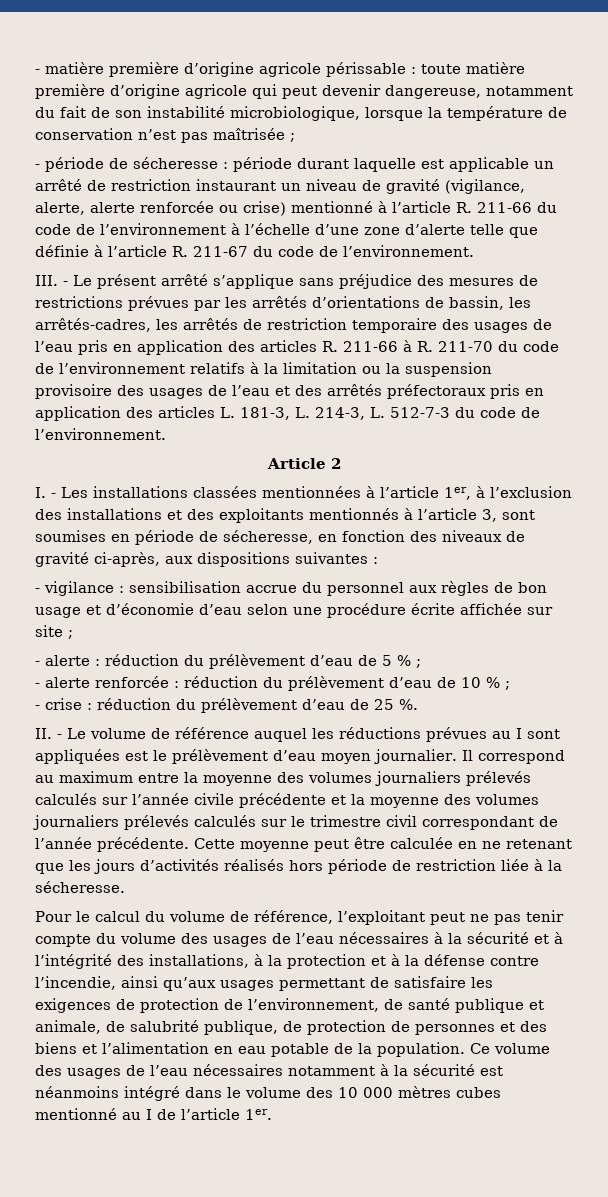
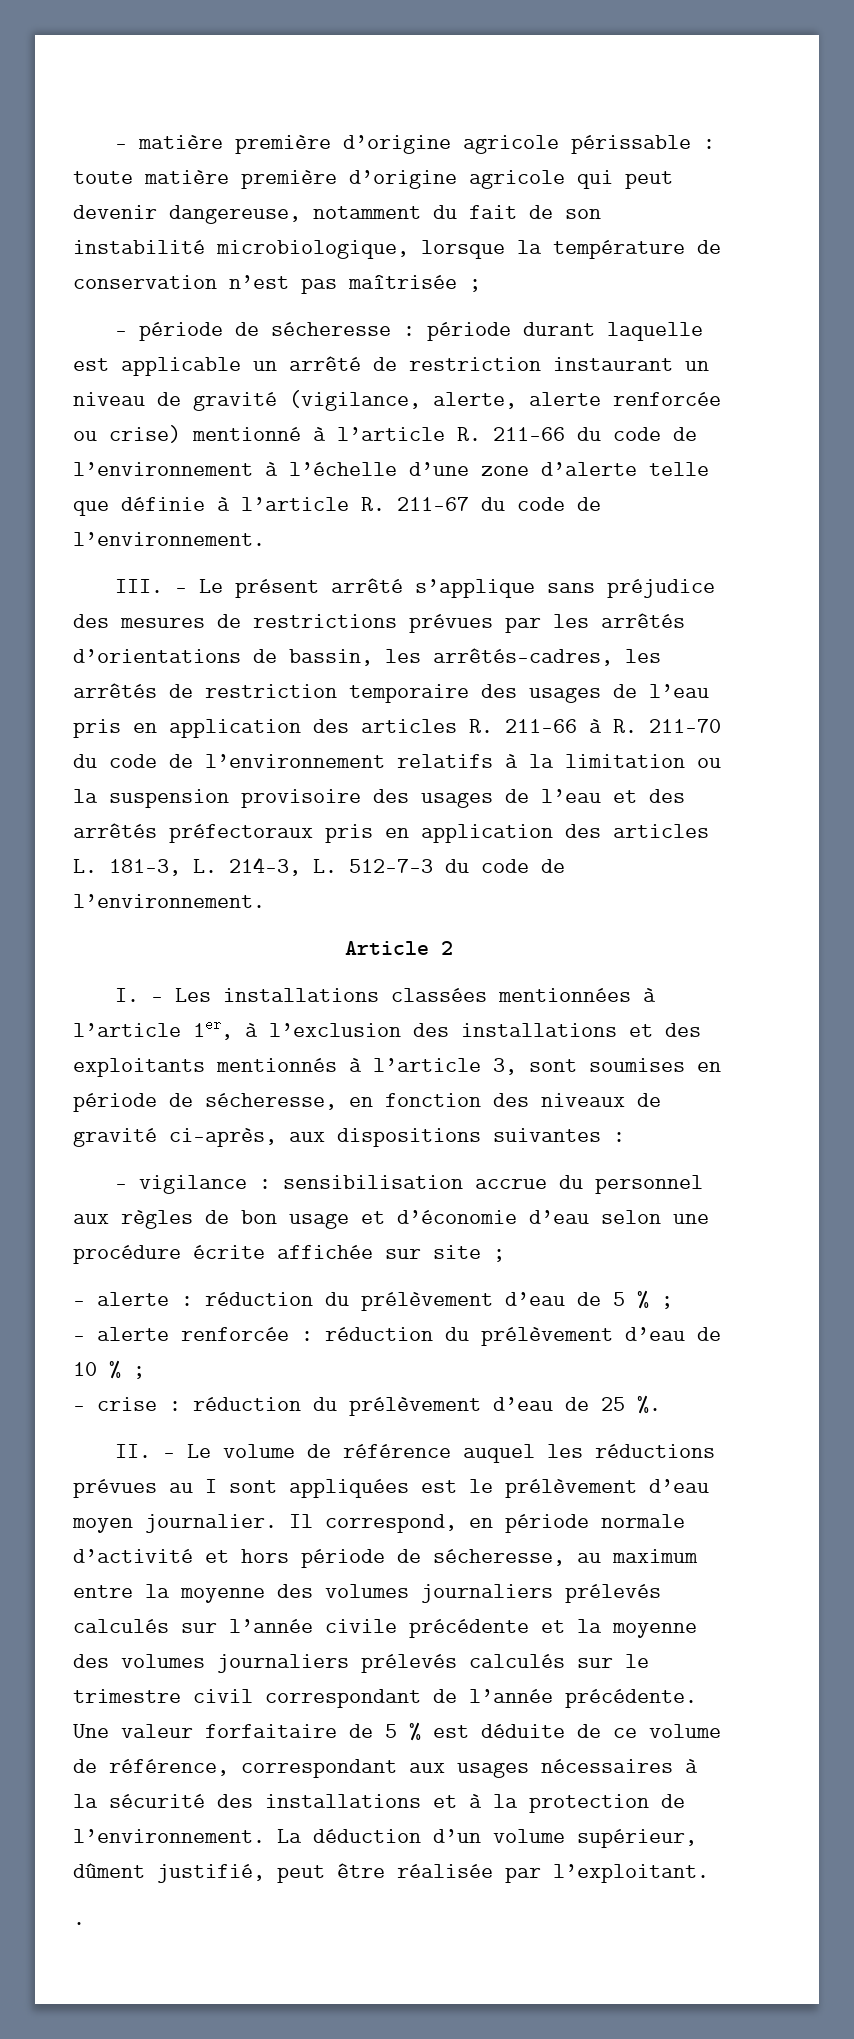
[477,750,565,764] correspond -> [325,1514,685,1533] [73,1549,565,1568] correspond, en période normale d’activité et hors période de sécheresse,
[194,837,572,852] [35,859,562,874] [35,881,125,893] [35,910,564,925] [35,932,563,947] [35,954,539,969] [35,976,493,991] [35,998,544,1013] [35,1020,547,1035] [35,1042,550,1057] [35,1064,503,1079] [35,1086,501,1101] [35,1108,272,1120] Cette moyenne peut être calculée en ne retenant que les jours d’activités réalisés hors période de restriction liée à la sécheresse. // Pour le calcul du volume de référence, l’exploitant peut ne pas tenir compte du volume des usages de l’eau nécessaires à la sécurité et à l’intégrité des installations, à la protection et à la défense contre l’incendie, ainsi qu’aux usages permettant de satisfaire les exigences de protection de l’environnement, de santé publique et animale, de salubrité publique, de protection de personnes et des biens et l’alimentation en eau potable de la population. Ce volume des usages de l’eau nécessaires notamment à la sécurité est néanmoins intégré dans le volume des 10 000 mètres cubes mentionné au I de l’article 1er. -> [73,1722,721,1741] [73,1759,698,1778] [73,1794,685,1813] [73,1829,697,1848] [73,1863,709,1883] [73,1922,85,1925] Une valeur forfaitaire de 5 % est déduite de ce volume de référence, correspondant aux usages nécessaires à la sécurité des installations et à la protection de l’environnement. La déduction d’un volume supérieur, dûment justifié, peut être réalisée par l’exploitant. // .

